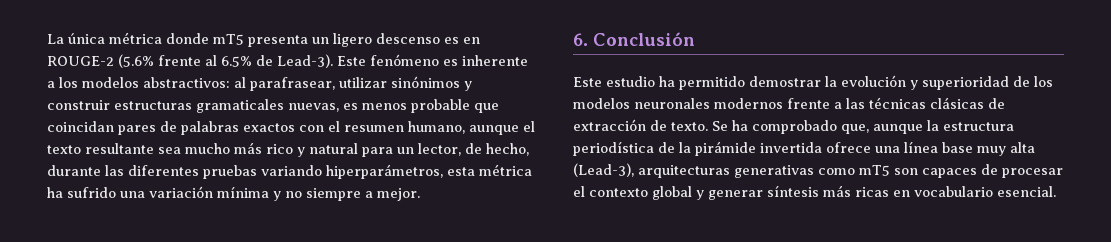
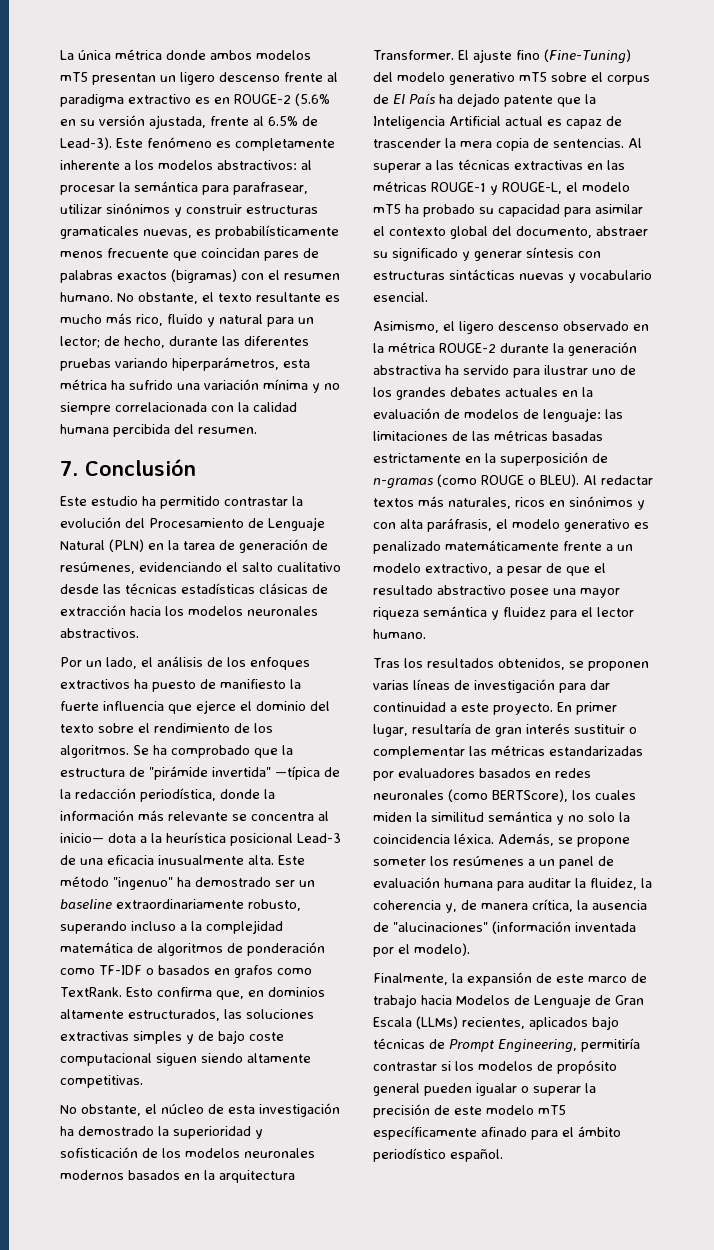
[213,33,480,47] [47,54,154,68] mT5 presenta un ligero descenso es en ROUGE-2 (5.6% -> [210,50,311,60] [60,72,338,85] [60,93,330,107] [60,115,206,129] ambos modelos mT5 presentan un ligero descenso frente al paradigma extractivo es en ROUGE-2 (5.6% en su versión ajustada,
(458, 62) none -> [235,138,335,151] completamente
(246, 82) none -> [60,181,229,195] procesar la semántica para
[362,99,470,113] menos probable -> [215,225,339,239] [60,248,169,258] probabilísticamente menos frecuente
(295, 127) none -> [171,269,237,283] (bigramas)
[408,121,519,135] humano, aunque -> [60,292,198,304] humano. No obstante,
[158,147,181,154] sea -> [325,295,340,302] es
[266,144,293,154] rico -> [136,314,203,326] rico, fluido
[418,143,461,156] lector, -> [60,336,100,348] lector;
[365,188,420,201] [573,33,588,46] a mejor. // 6. -> [115,402,297,412] [60,424,257,437] [60,461,78,476] correlacionada con la calidad humana percibida del resumen. // 7.
[749,76,821,87] demostrar -> [224,497,288,506] contrastar
[910,76,1009,90] y superioridad -> [125,517,325,531] [60,539,328,553] [60,561,341,574] [60,583,328,594] [60,605,318,616] [60,628,139,638] [60,656,310,670] [60,679,301,692] [60,700,330,714] [60,723,273,733] [60,745,293,758] [60,766,340,780] [60,788,275,802] [60,810,329,821] [60,832,341,846] [60,855,305,865] [60,876,315,890] [60,899,301,911] [60,920,283,934] [60,942,325,956] [60,965,312,978] [60,987,325,1000] [60,1009,314,1021] [60,1030,284,1044] [60,1053,311,1066] [60,1075,143,1088] [60,1103,340,1117] [60,1126,263,1139] [60,1147,138,1158] del Procesamiento de Lenguaje Natural (PLN) en la tarea de generación de resúmenes, evidenciando el salto cualitativo desde las técnicas estadísticas clásicas de extracción hacia los modelos neuronales abstractivos. // Por un lado, el análisis de los enfoques extractivos ha puesto de manifiesto la fuerte influencia que ejerce el dominio del texto sobre el rendimiento de los algoritmos. Se ha comprobado que la estructura de "pirámide invertida" —típica de la redacción periodística, donde la información más relevante se concentra al inicio— dota a la heurística posicional Lead-3 de una eficacia inusualmente alta. Este método "ingenuo" ha demostrado ser un baseline extraordinariamente robusto, superando incluso a la complejidad matemática de algoritmos de ponderación como TF-IDF o basados en grafos como TextRank. Esto confirma que, en dominios altamente estructurados, las soluciones extractivas simples y de bajo coste computacional siguen siendo altamente competitivas. // No obstante, el núcleo de esta investigación ha demostrado la superioridad y sofisticación
[787,97,1005,109] [573,119,1014,134] [573,141,1035,156] [573,163,1063,178] [573,185,1056,200] frente a las técnicas clásicas de extracción de texto. Se ha comprobado que, aunque la estructura periodística de la pirámide invertida ofrece una línea base muy alta (Lead-3), arquitecturas generativas como mT5 son capaces de procesar el contexto global y generar síntesis más ricas en vocabulario esencial. -> [128,1170,295,1183] [373,49,631,64] [373,72,650,85] [373,93,596,107] [373,116,622,129] [373,138,642,151] [373,159,625,173] [373,181,630,195] [373,204,643,217] [373,226,648,239] [373,247,601,261] [373,269,652,283] [373,292,428,302] [373,321,649,334] [373,342,637,356] [373,365,636,378] [373,387,593,400] [373,408,623,422] [373,430,603,441] [373,452,608,466] [373,474,653,489] [373,496,645,510] [373,518,649,532] [373,540,633,554] [373,563,606,576] [373,585,620,598] [373,606,634,620] [373,629,426,639] [373,658,649,671] [373,679,610,693] [373,702,617,715] [373,723,637,737] [373,745,643,759] [373,768,591,781] [373,789,636,802] [373,811,630,825] [373,833,630,847] [373,855,614,869] [373,877,652,891] [373,899,647,913] [373,921,636,934] [373,943,470,957] [373,972,647,986] [373,994,644,1008] [373,1016,619,1030] [373,1038,640,1053] [373,1060,617,1074] [373,1083,596,1096] [373,1104,566,1118] [373,1126,621,1140] [373,1148,503,1162] basados en la arquitectura Transformer. El ajuste fino (Fine-Tuning) del modelo generativo mT5 sobre el corpus de El País ha dejado patente que la Inteligencia Artificial actual es capaz de trascender la mera copia de sentencias. Al superar a las técnicas extractivas en las métricas ROUGE-1 y ROUGE-L, el modelo mT5 ha probado su capacidad para asimilar el contexto global del documento, abstraer su significado y generar síntesis con estructuras sintácticas nuevas y vocabulario esencial. // Asimismo, el ligero descenso observado en la métrica ROUGE-2 durante la generación abstractiva ha servido para ilustrar uno de los grandes debates actuales en la evaluación de modelos de lenguaje: las limitaciones de las métricas basadas estrictamente en la superposición de n-gramas (como ROUGE o BLEU). Al redactar textos más naturales, ricos en sinónimos y con alta paráfrasis, el modelo generativo es penalizado matemáticamente frente a un modelo extractivo, a pesar de que el resultado abstractivo posee una mayor riqueza semántica y fluidez para el lector humano. // Tras los resultados obtenidos, se proponen varias líneas de investigación para dar continuidad a este proyecto. En primer lugar, resultaría de gran interés sustituir o complementar las métricas estandarizadas por evaluadores basados en redes neuronales (como BERTScore), los cuales miden la similitud semántica y no solo la coincidencia léxica. Además, se propone someter los resúmenes a un panel de evaluación humana para auditar la fluidez, la coherencia y, de manera crítica, la ausencia de "alucinaciones" (información inventada por el modelo). // Finalmente, la expansión de este marco de trabajo hacia Modelos de Lenguaje de Gran Escala (LLMs) recientes, aplicados bajo técnicas de Prompt Engineering, permitiría contrastar si los modelos de propósito general pueden igualar o superar la precisión de este modelo mT5 específicamente afinado para el ámbito periodístico español.

